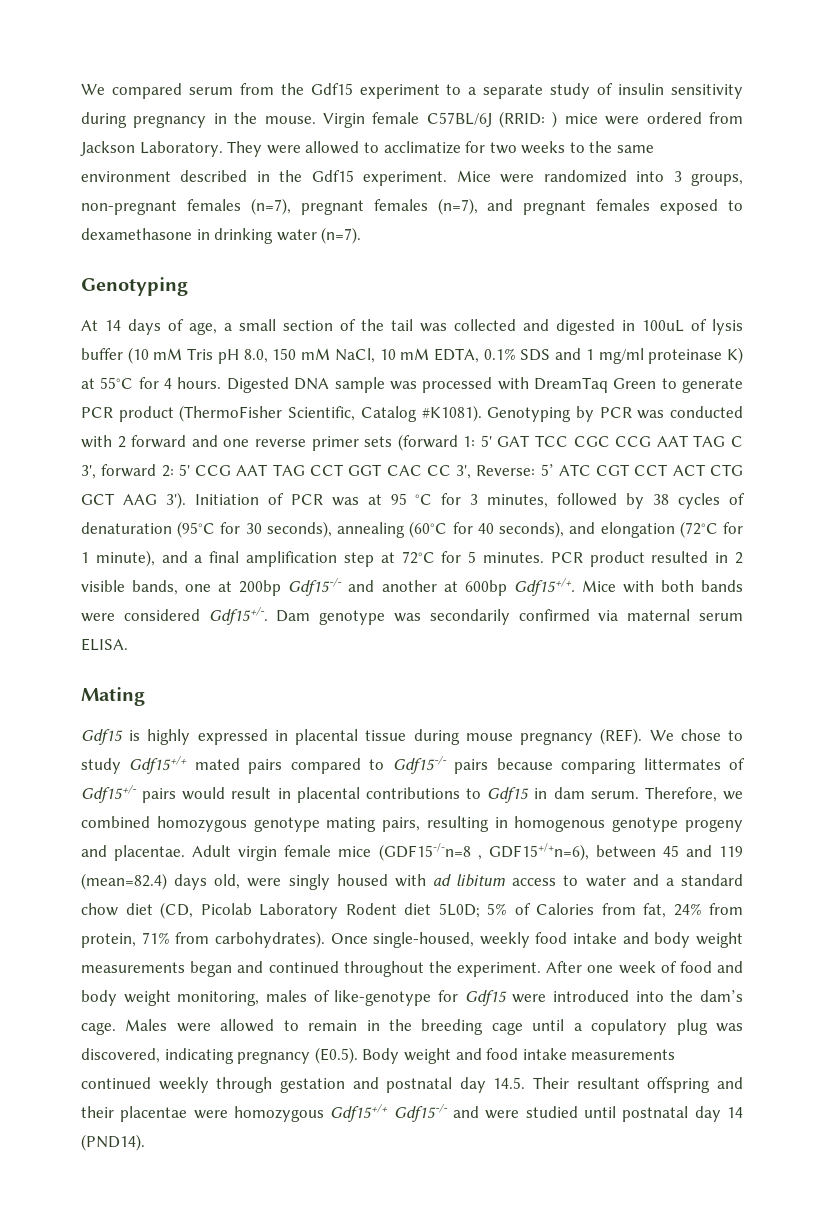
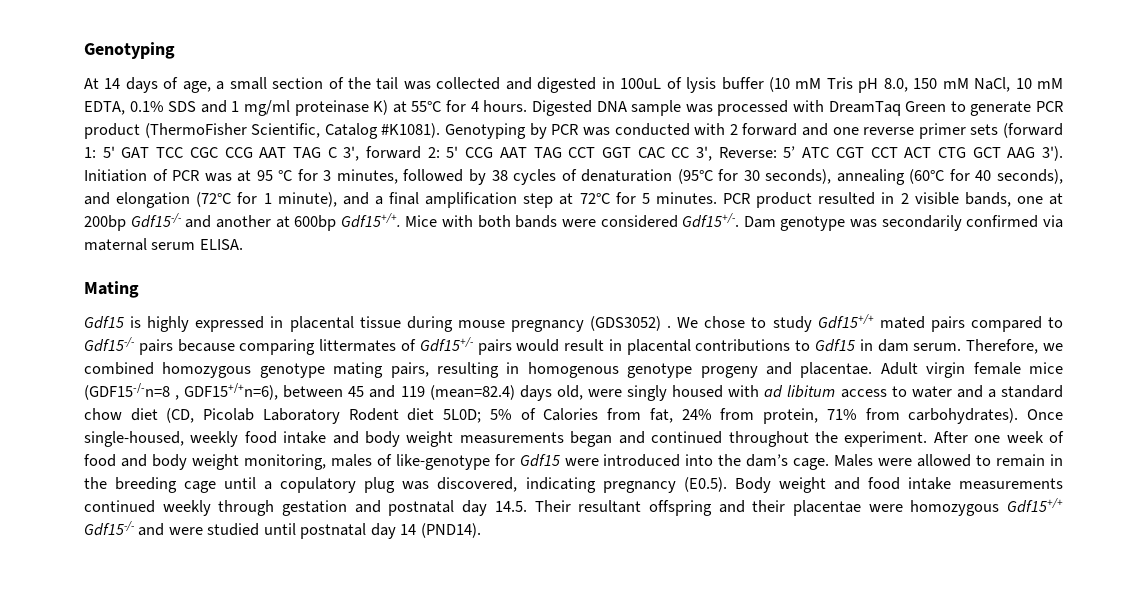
[81,83,743,99] [81,111,743,128] [80,141,655,157] [81,170,743,186] [81,198,743,215] [81,227,362,244] We compared serum from the Gdf15 experiment to a separate study of insulin sensitivity during pregnancy in the mouse. Virgin female C57BL/6J (RRID: ) mice were ordered from Jackson Laboratory. They were allowed to acclimatize for two weeks to the same environment described in the Gdf15 experiment. Mice were randomized into 3 groups, non-pregnant females (n=7), pregnant females (n=7), and pregnant females exposed to dexamethasone in drinking water (n=7). // -> (84, 50) none
[600,728,643,745] (REF). -> [590,316,672,331] (GDS3052) .

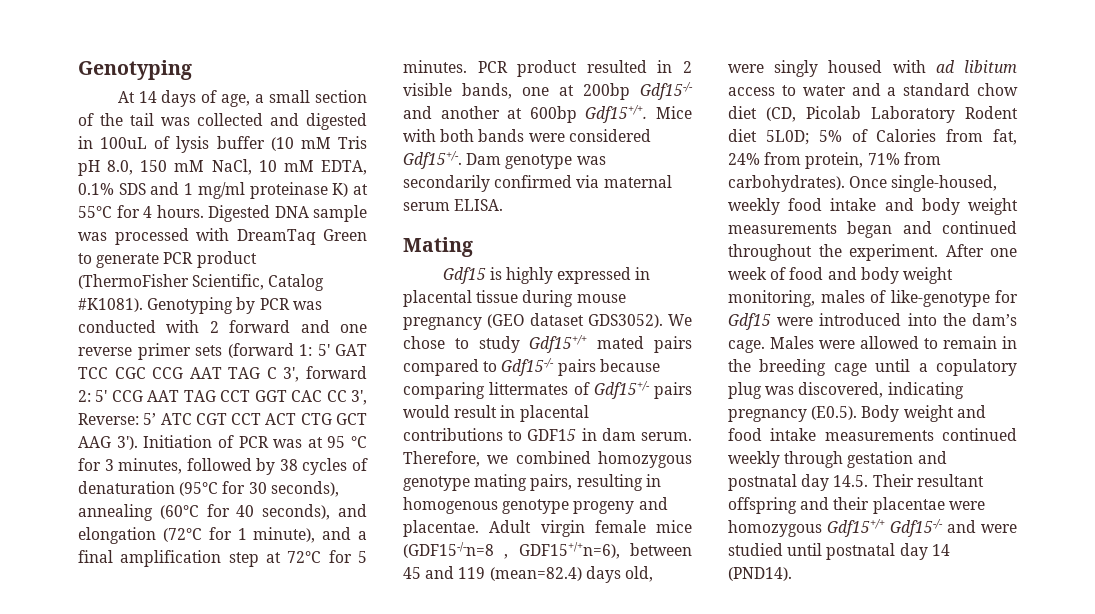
[590,316,672,331] (GDS3052) . -> [487,313,663,328] (GEO dataset GDS3052).
[815,339,856,352] Gdf15 -> [527,429,577,441] GDF15

